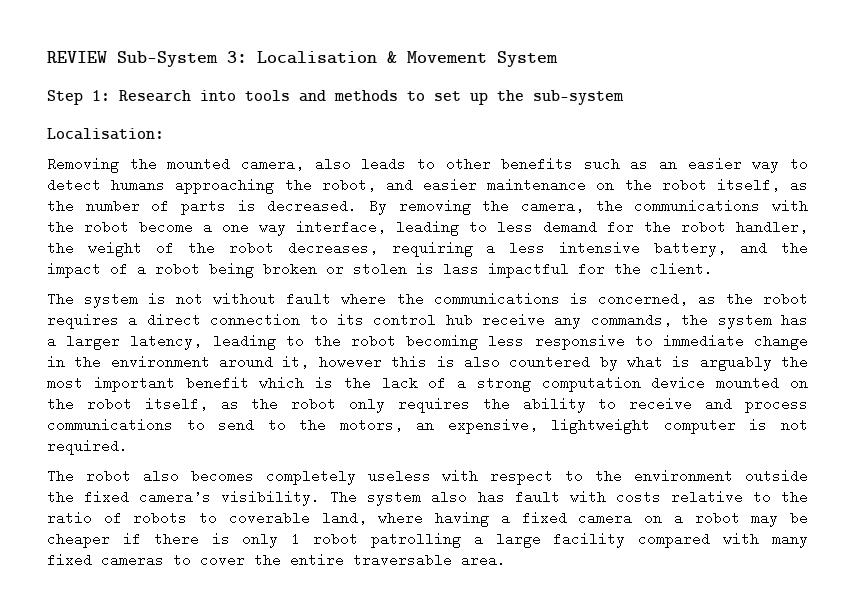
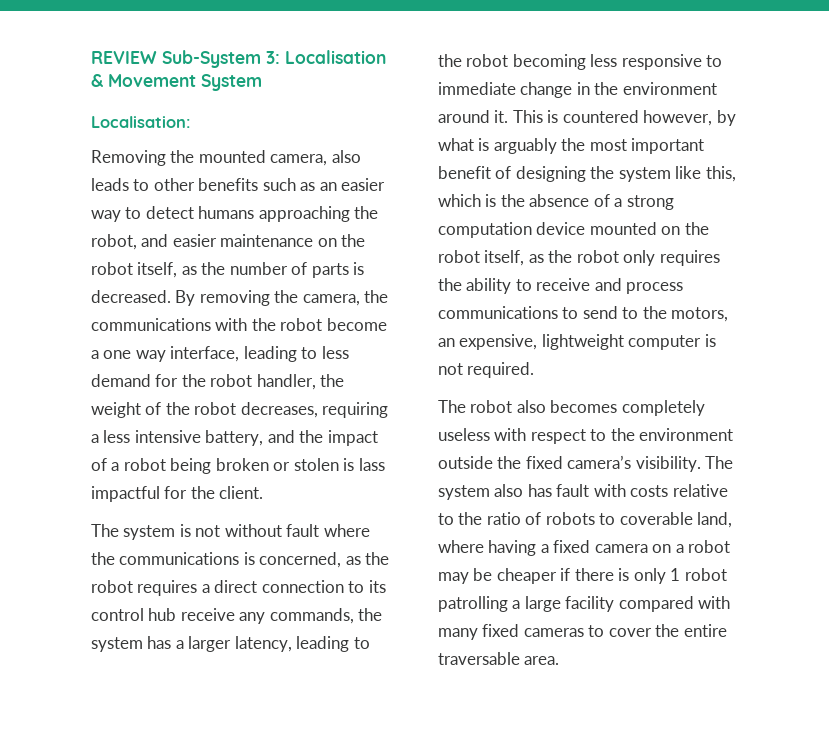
[47,90,624,105] // Step 1: Research into tools and methods to set up the sub-system -> (262, 82) none
[282,355,591,369] it, however this is also countered -> [494,110,713,126] it. This is countered however,
(249, 383) none -> [495,166,736,182] of designing the system like this,
[381,376,418,390] lack -> [529,194,590,207] absence

